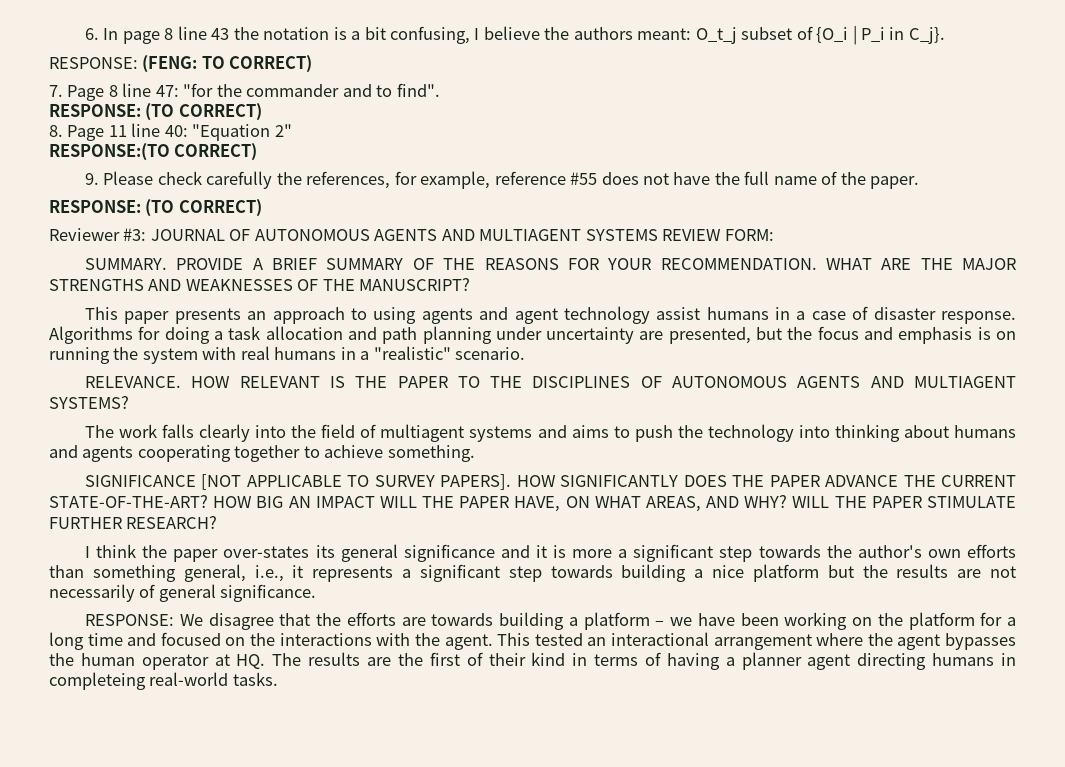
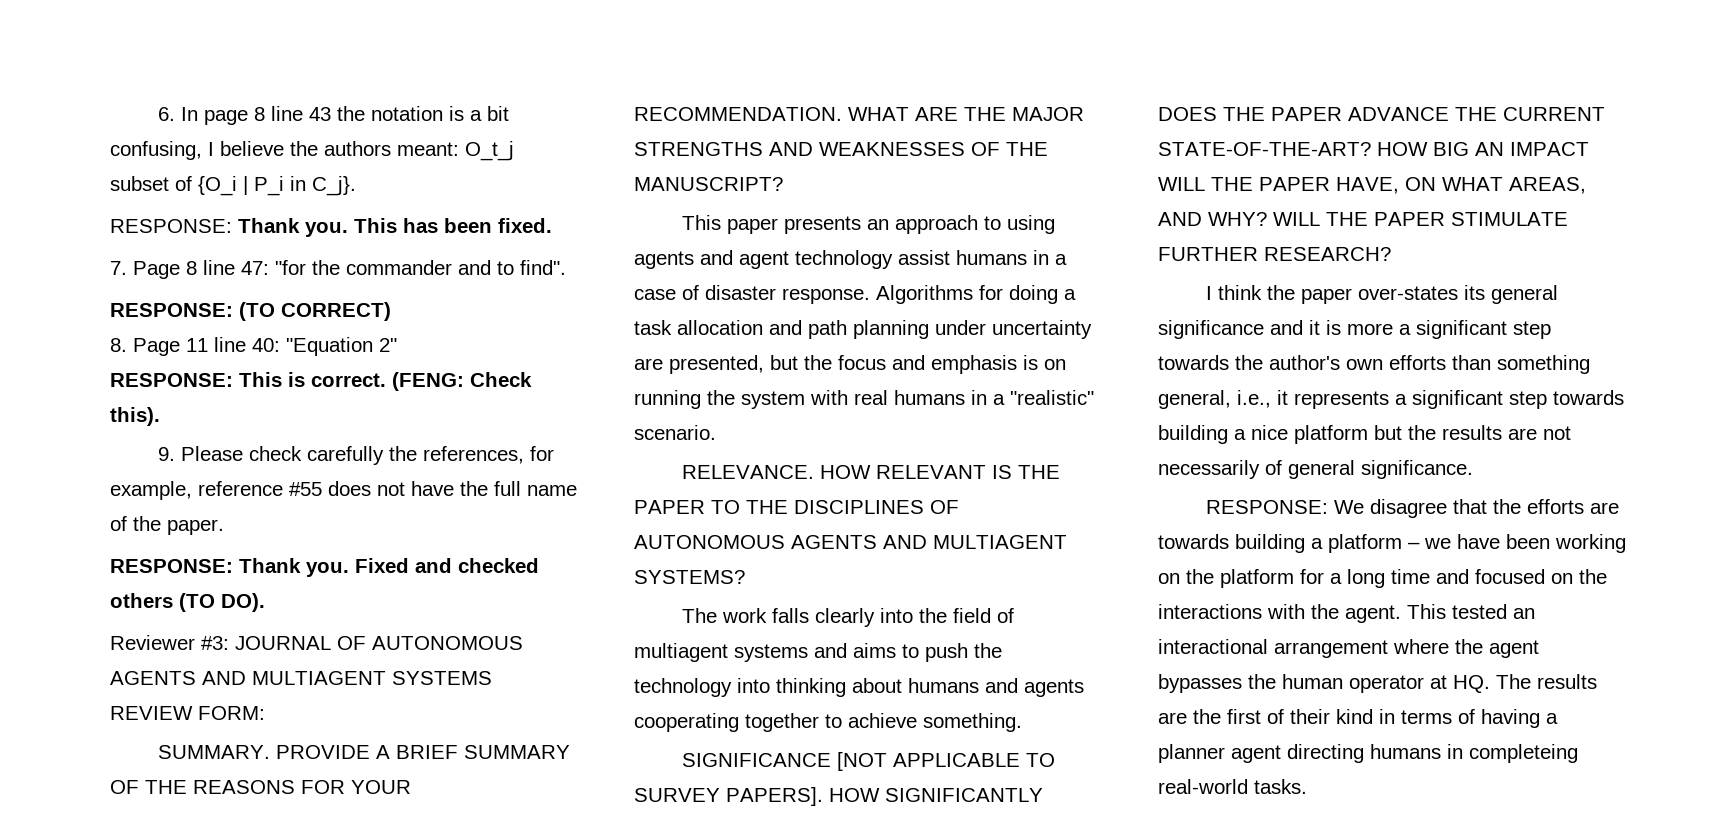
[142,55,313,73] (FENG: TO CORRECT) -> [238,218,552,237] Thank you. This has been fixed.
[49,143,258,161] RESPONSE:(TO CORRECT) -> [110,372,532,391] [110,407,160,426] RESPONSE: This is correct. (FENG: Check this).
[145,199,262,217] (TO CORRECT) -> [239,558,539,577] [110,593,265,612] Thank you. Fixed and checked others (TO DO).

